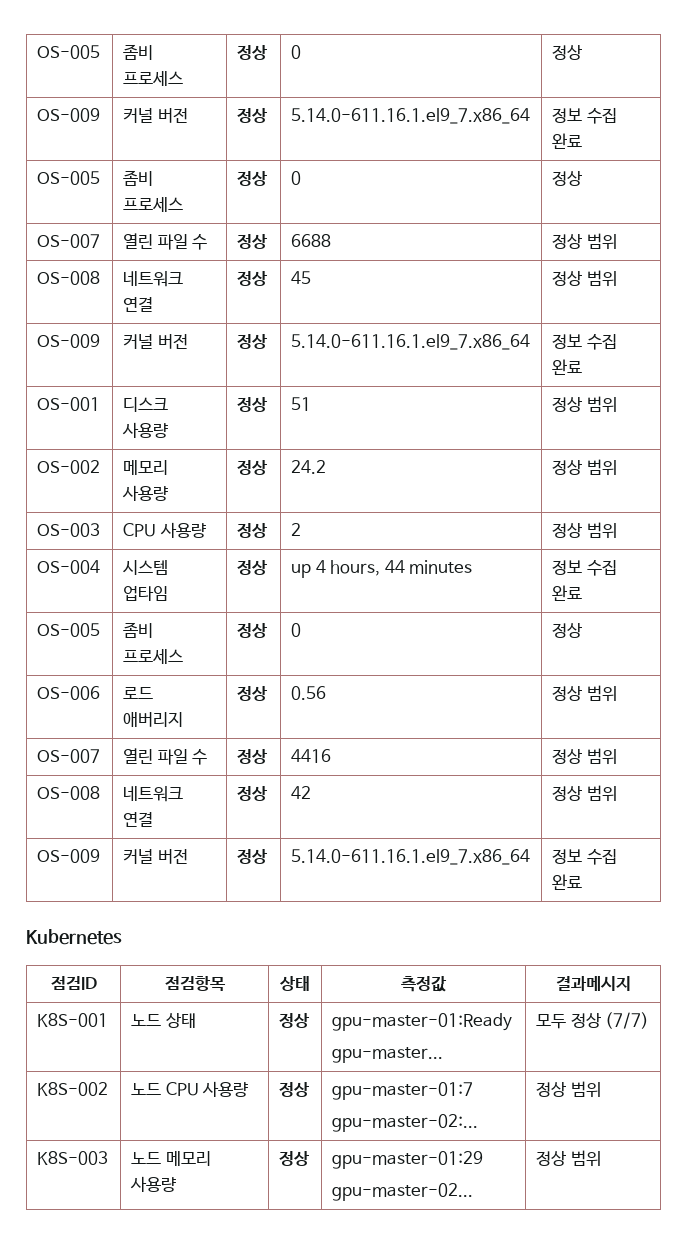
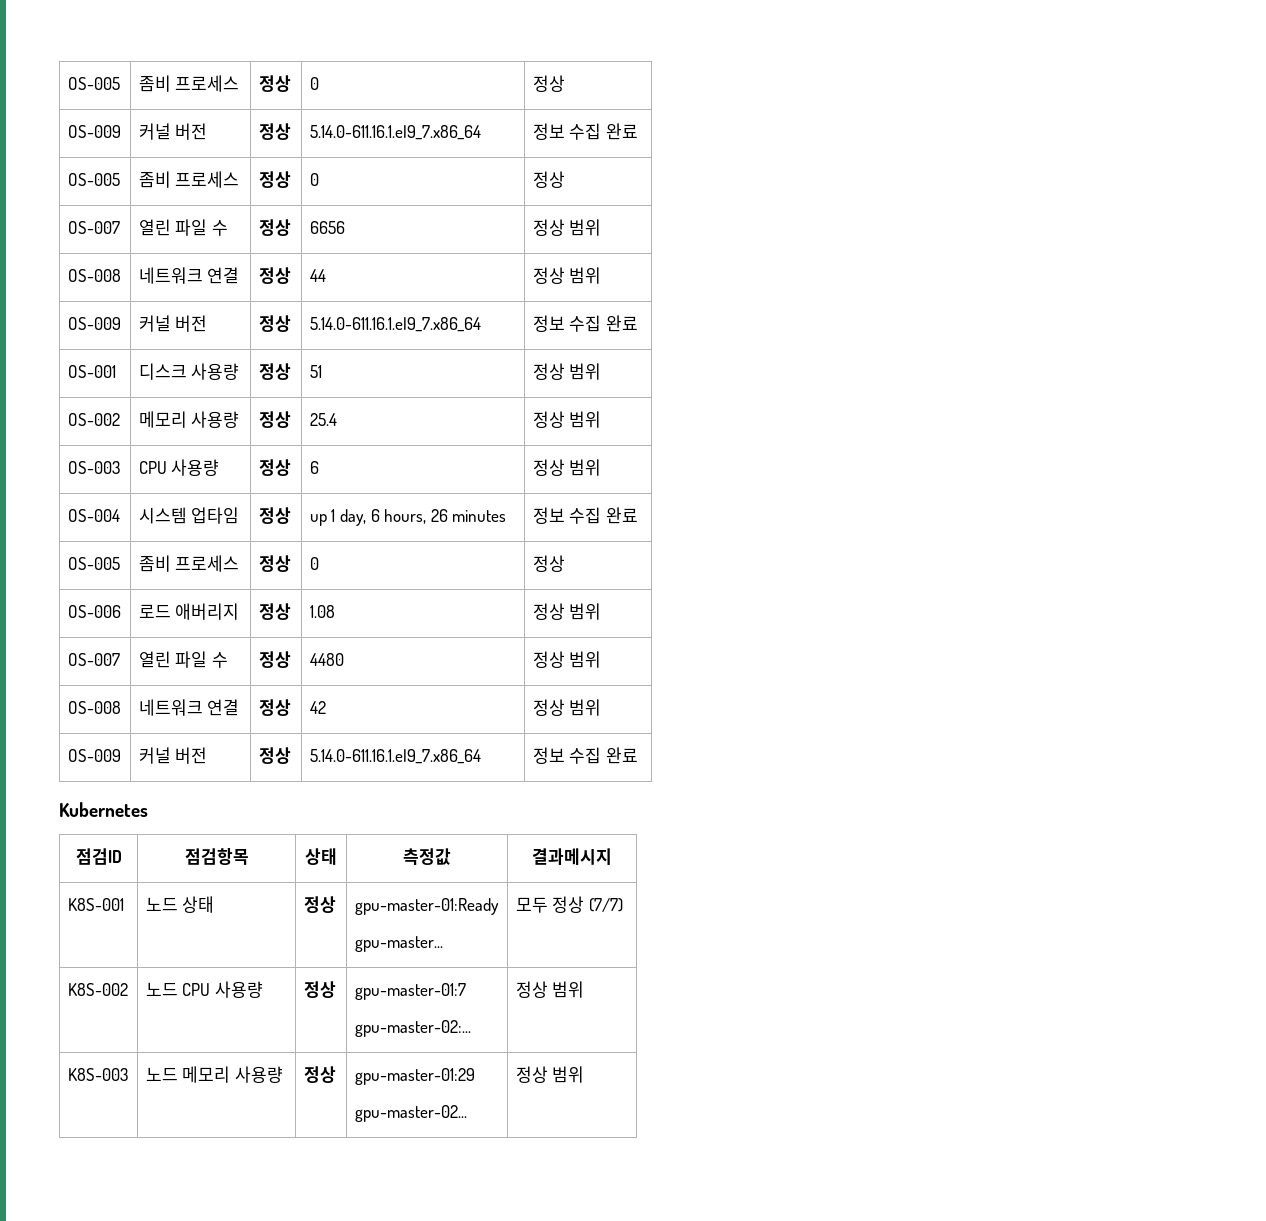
[291,234,332,247] [552,233,617,250] [37,271,101,285] [123,270,184,287] [123,297,154,312] [237,271,269,286] [291,271,312,284] 6688 | 정상 범위 // OS-008 | 네트워크 연결 | 정상 | 45 -> [309,221,345,234] [532,219,602,236] [67,269,121,282] [138,267,240,284] [258,267,291,284] [309,269,326,282] 6656 | 정상 범위 // OS-008 | 네트워크 연결 | 정상 | 44
[291,460,327,474] 24.2 -> [309,413,337,426] 25.4
[291,523,302,536] 2 -> [309,461,319,474] 6
[315,560,405,576] 4 hours, 44 -> [331,509,448,526] 1 day, 6 hours, 26
[291,686,327,700] 0.56 -> [309,605,335,618] 1.08
[291,749,332,763] 4416 -> [309,653,344,666] 4480

